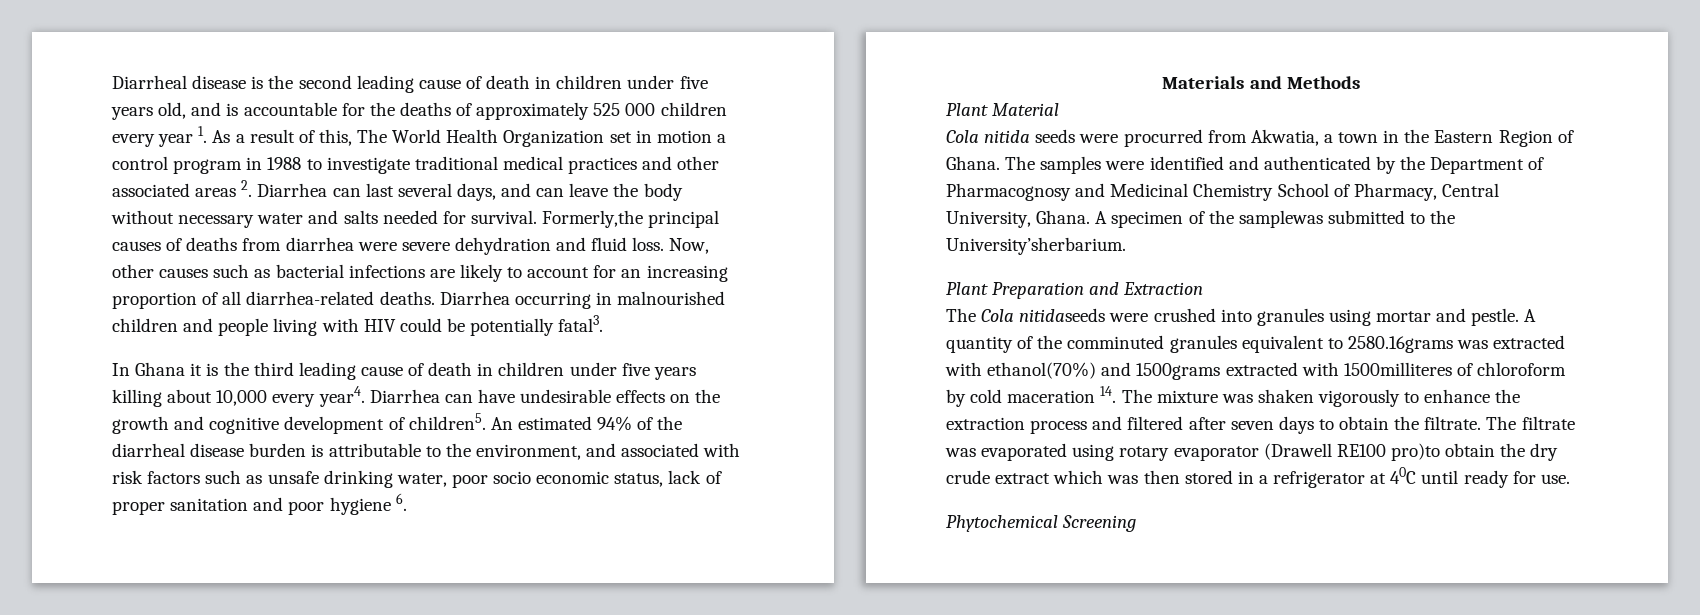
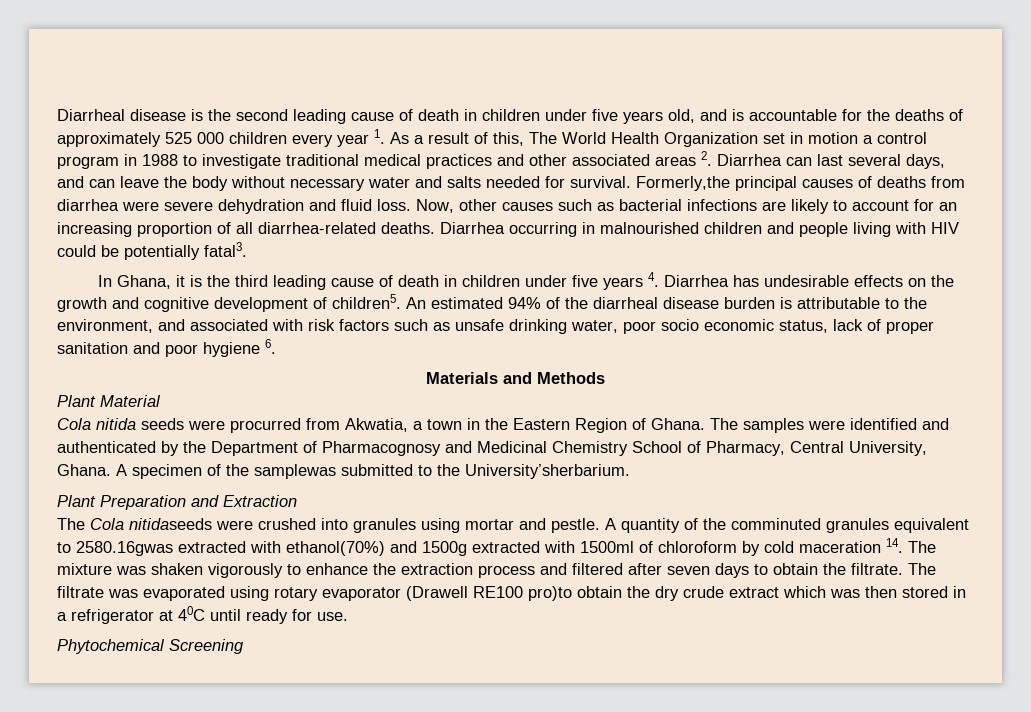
[135,362,186,376] Ghana -> [116,275,171,289] Ghana,
[112,386,515,407] killing about 10,000 every year4. Diarrhea can have -> [647,272,759,287] 4. Diarrhea has
[1347,336,1489,353] 2580.16grams was -> [76,541,173,556] 2580.16gwas
[1136,362,1452,380] 1500grams extracted with 1500milliteres -> [422,541,634,556] 1500g extracted with 1500ml

